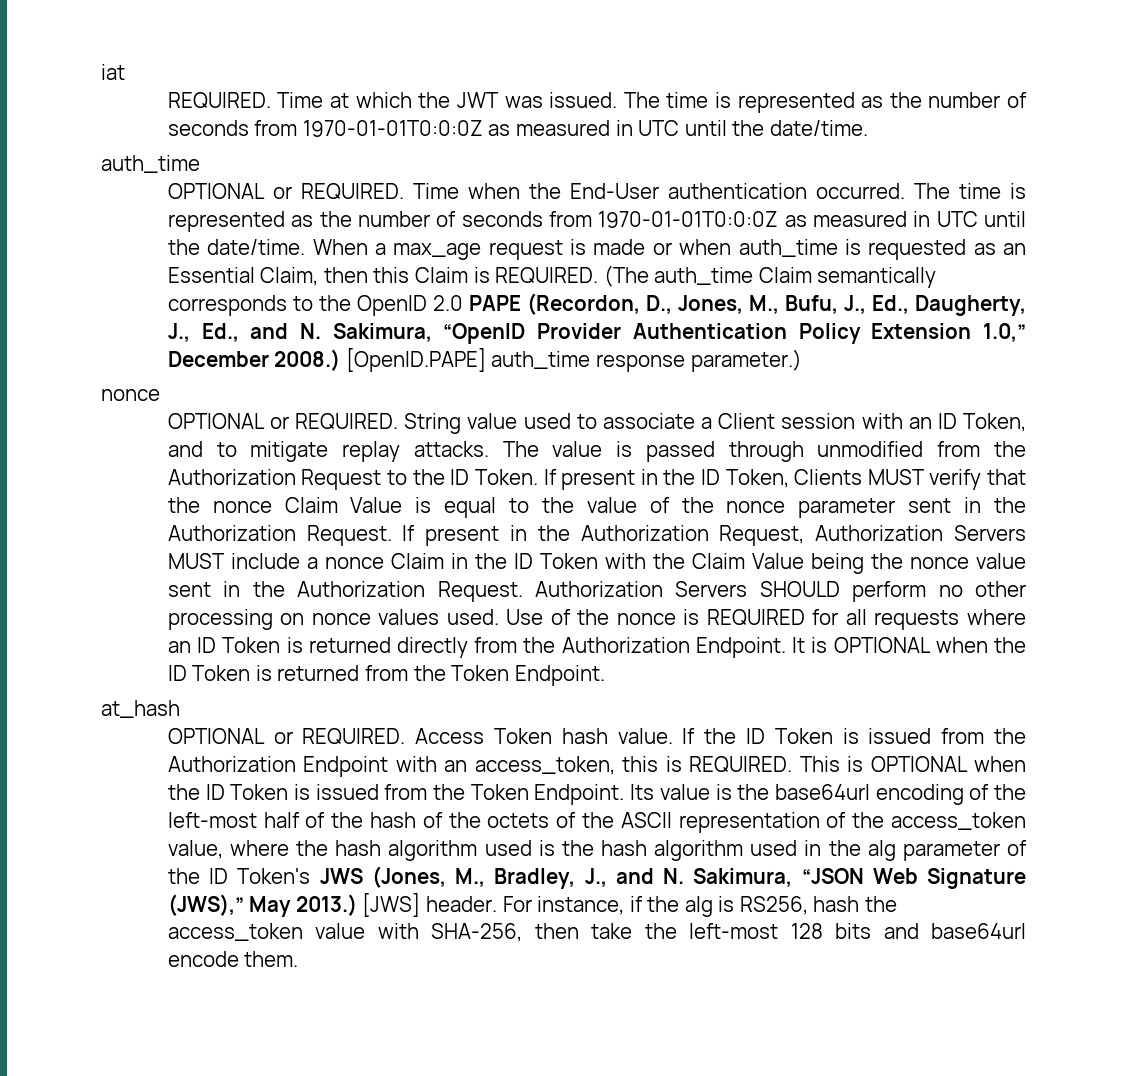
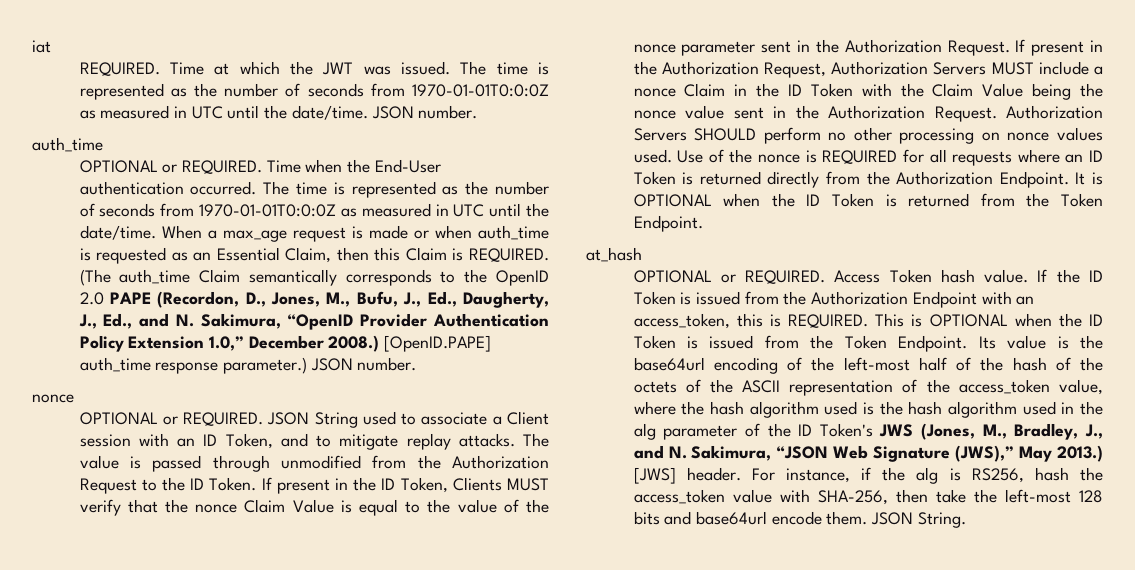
(868, 128) none -> [371,105,478,119] JSON number.
(802, 360) none -> [310,357,417,371] JSON number.
[404,413,518,434] String value -> [267,412,358,428] JSON String
(299, 959) none -> [871,512,966,528] JSON String.

